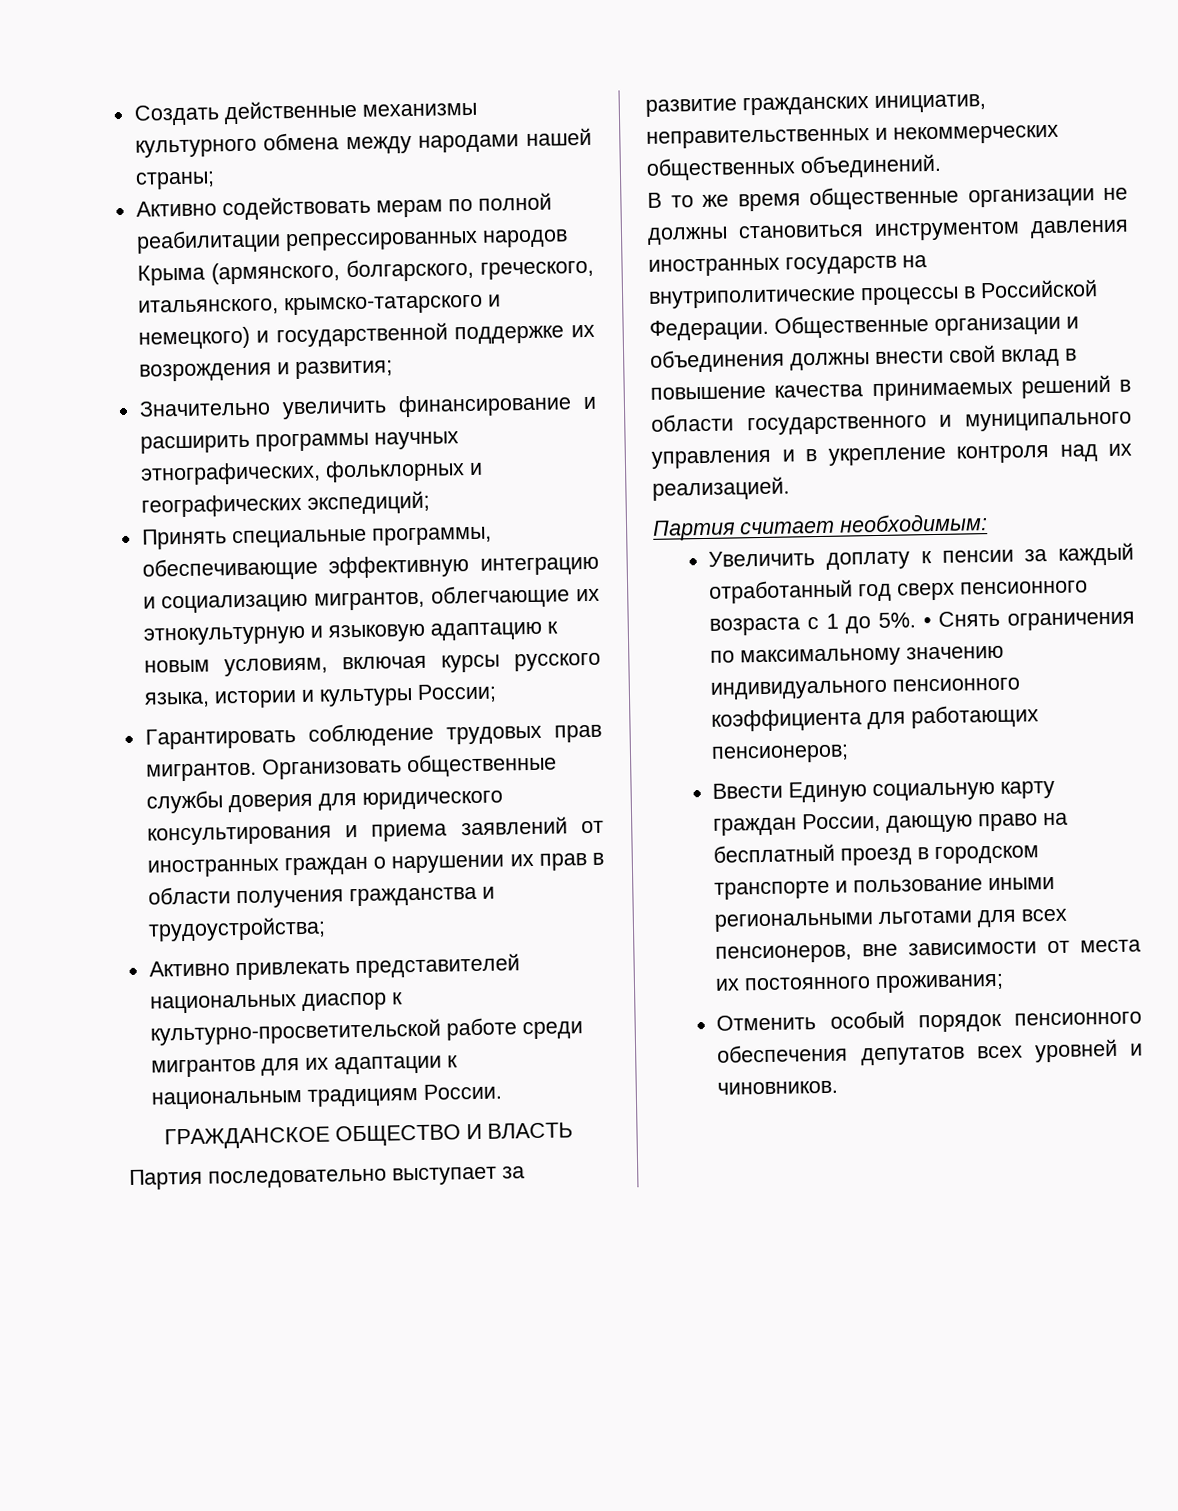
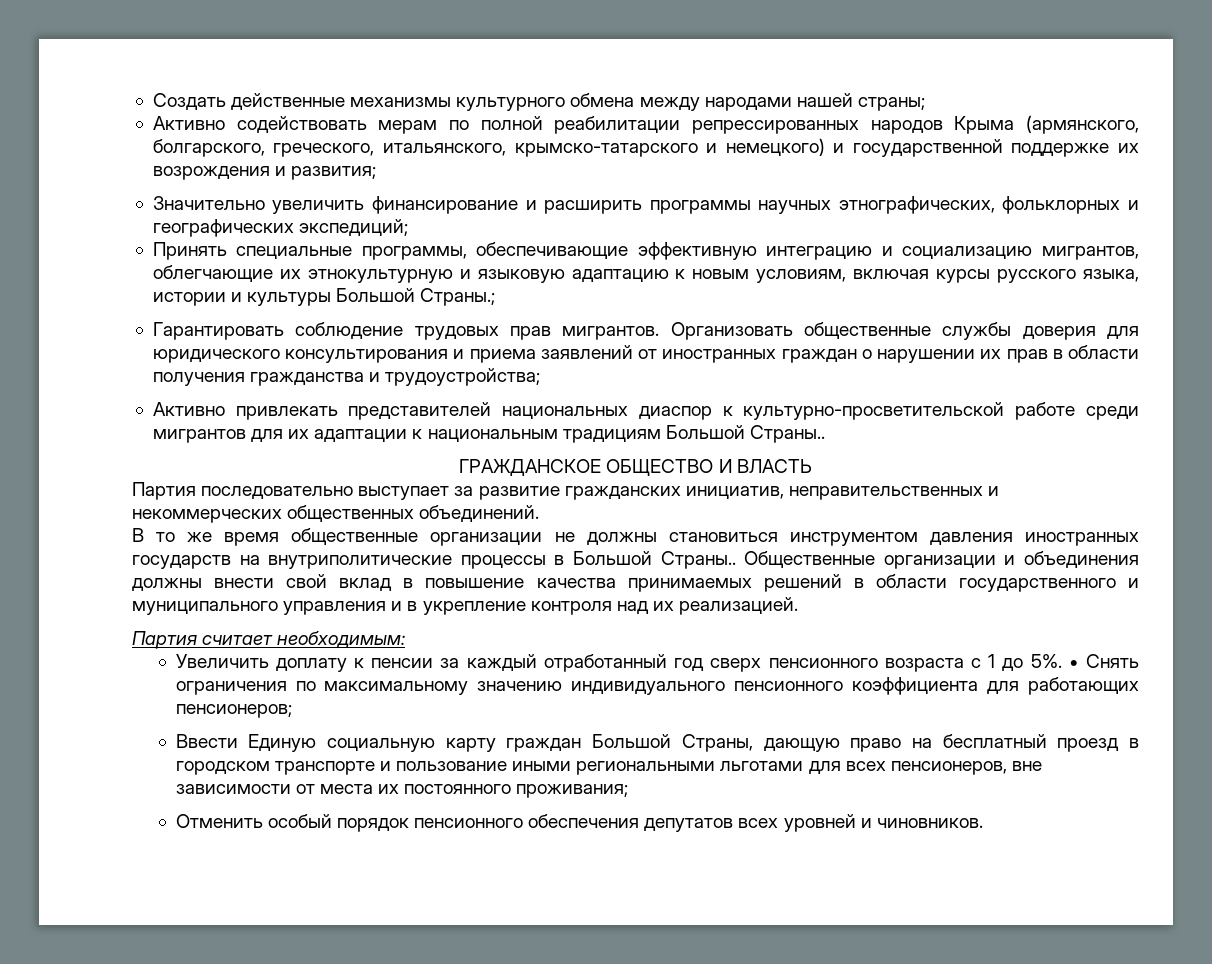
[416,683,497,703] России; -> [336,288,496,306] Большой Страны.;
[422,1083,502,1100] России. -> [665,425,825,443] Большой Страны..
[980,279,1098,299] [649,318,769,341] Российской Федерации. -> [573,551,736,569] Большой Страны..
[802,812,882,833] России, -> [592,734,753,752] Большой Страны,

